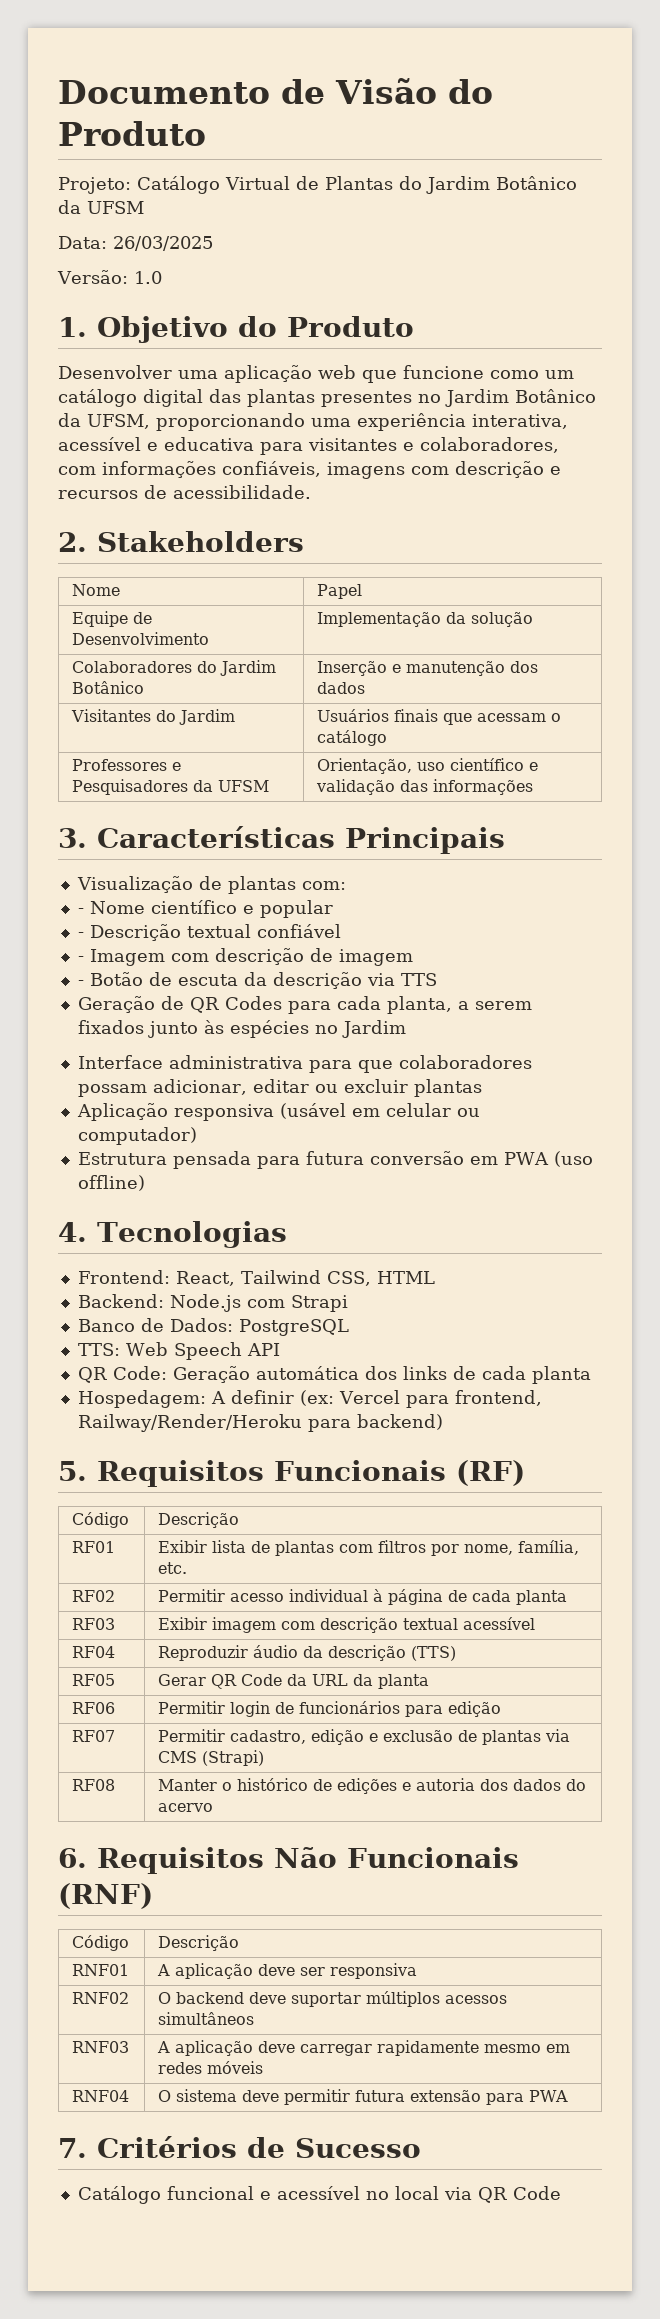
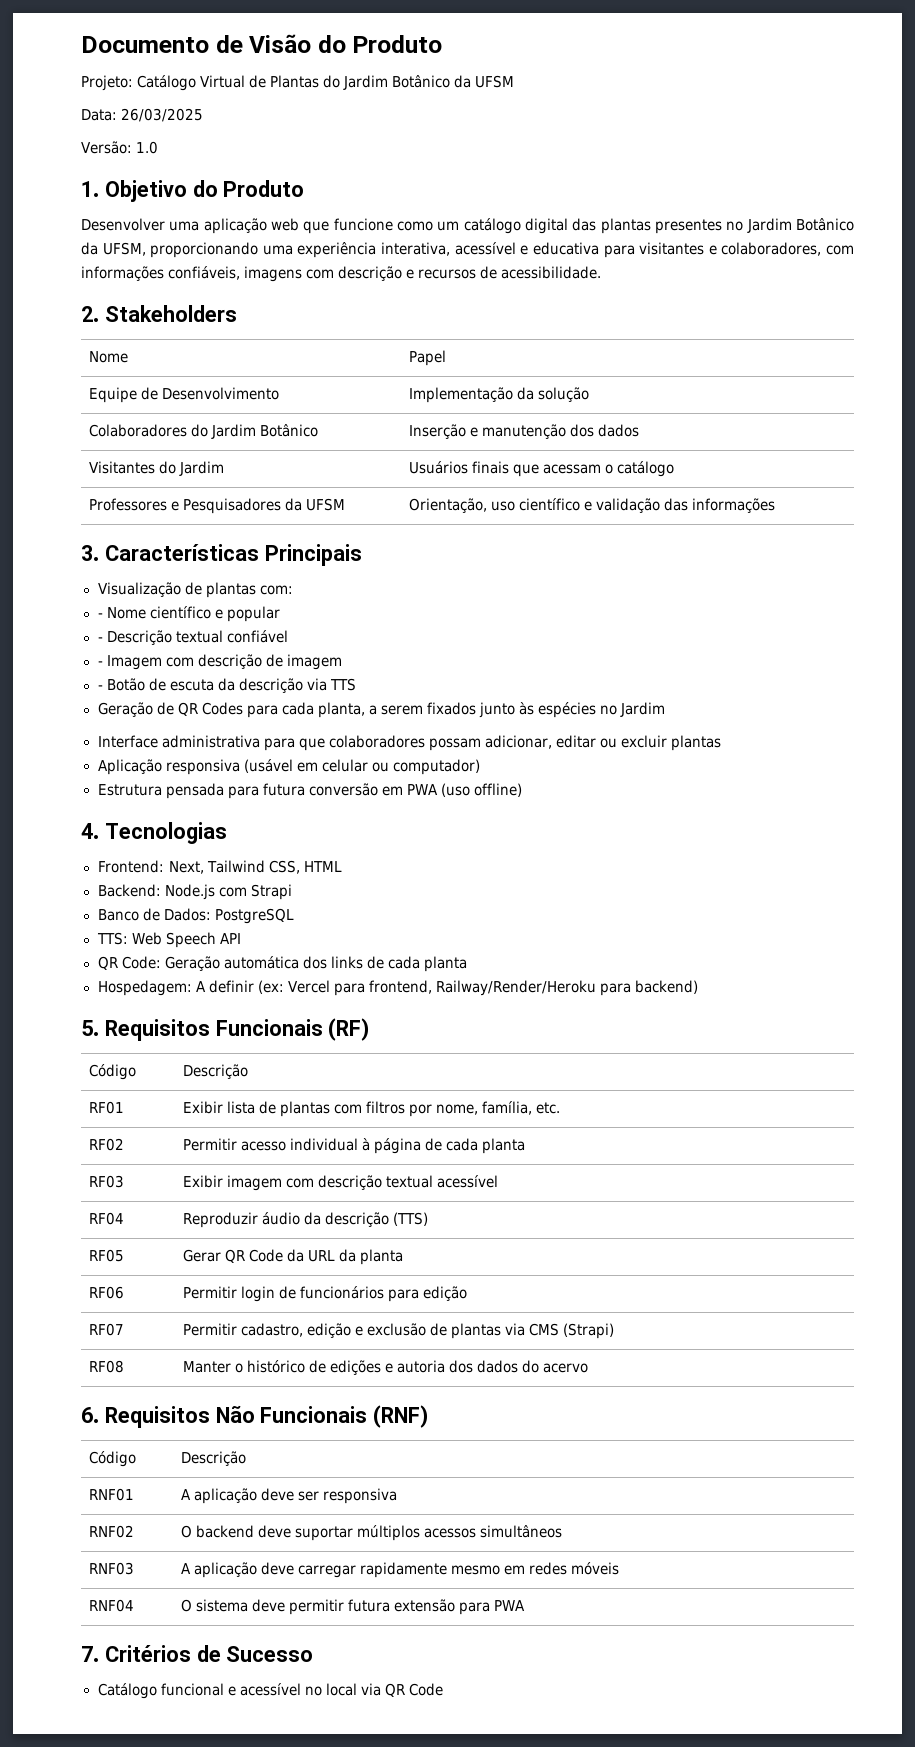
[175,1271,235,1286] React, -> [168,861,204,874] Next,

